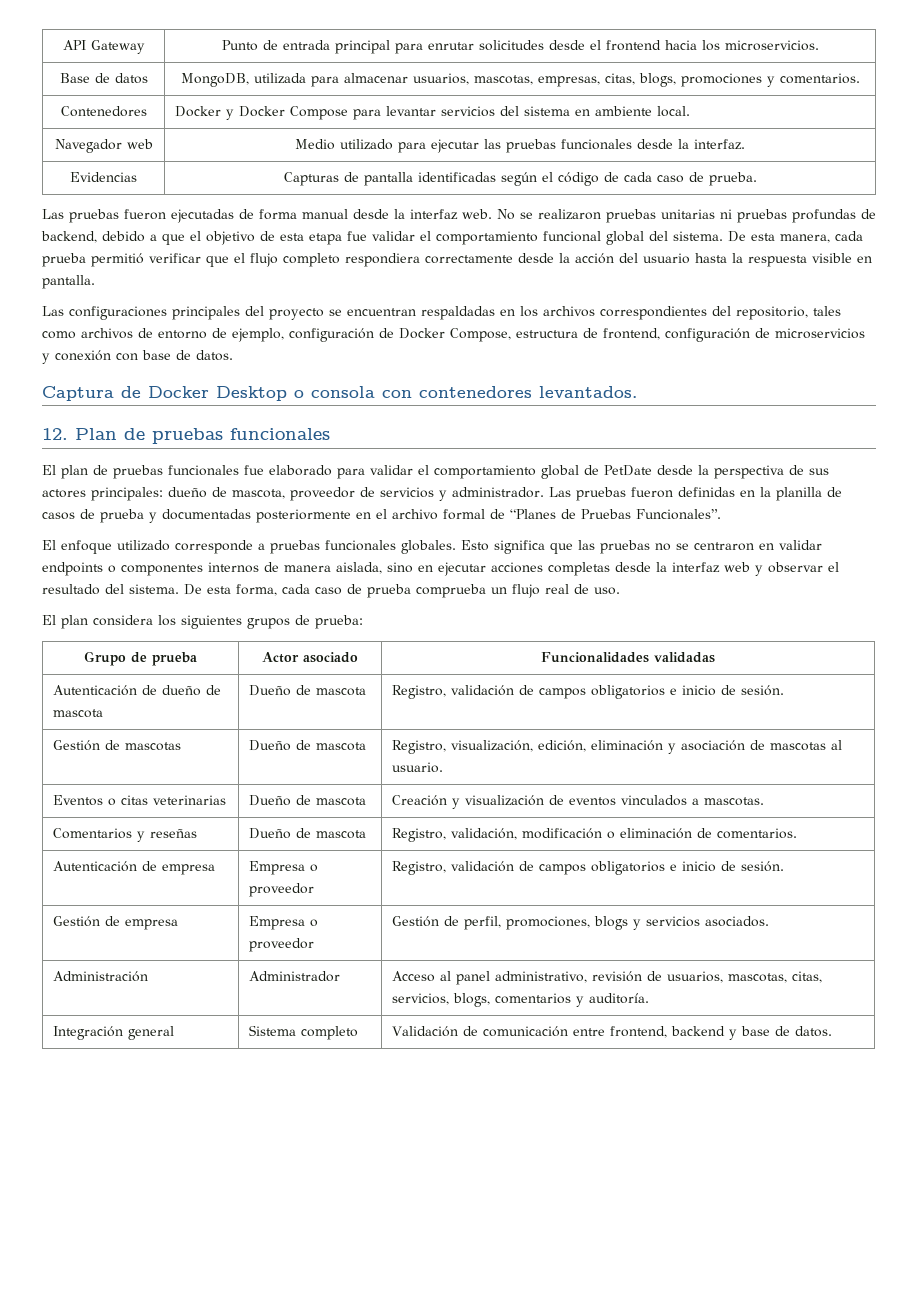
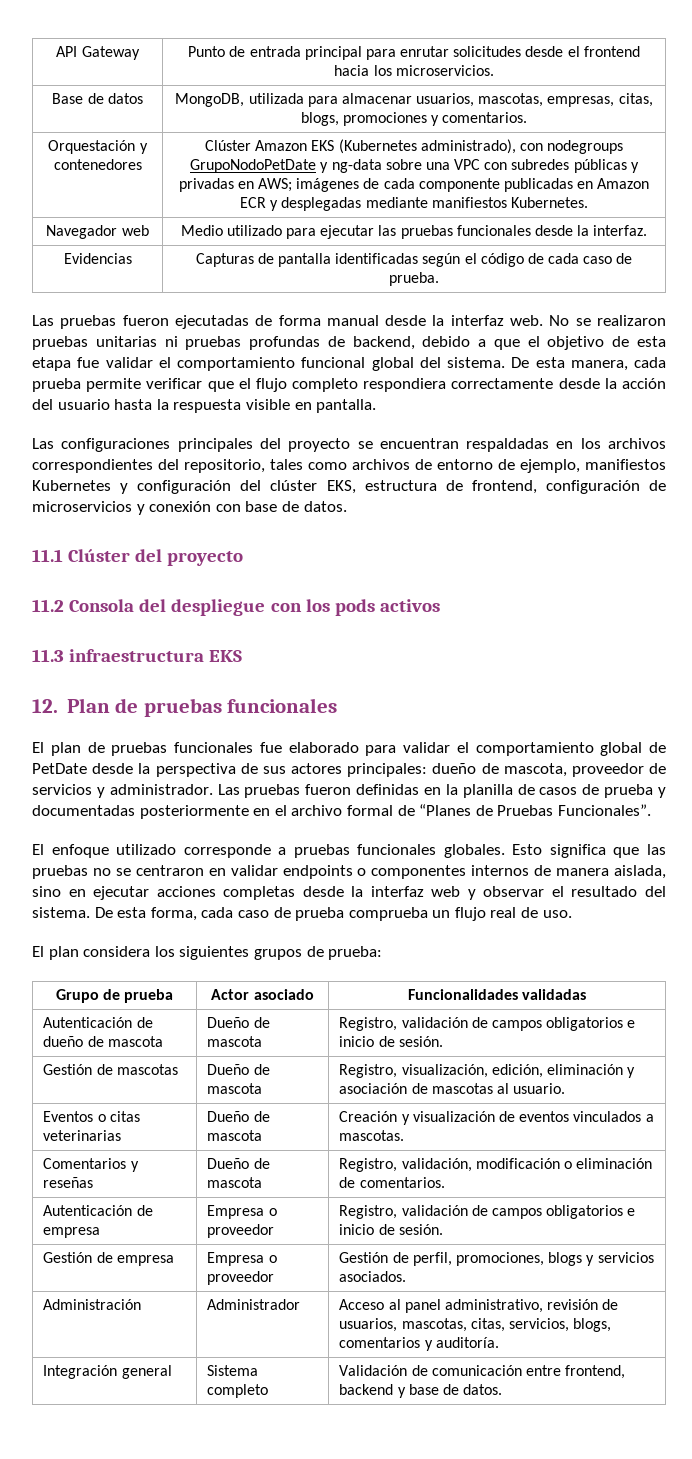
[60,106,147,117] [175,106,691,120] Contenedores | Docker y Docker Compose para levantar servicios del sistema en ambiente local. -> [48,140,148,154] [53,159,142,170] [204,139,624,154] [190,159,639,173] [178,178,650,192] [240,197,588,211] Orquestación y contenedores | Clúster Amazon EKS (Kubernetes administrado), con nodegroups GrupoNodoPetDate y ng-data sobre una VPC con subredes públicas y privadas en AWS; imágenes de cada componente publicadas en Amazon ECR y desplegadas mediante manifiestos Kubernetes.
[91,253,144,267] permitió -> [86,378,142,392] permite
[289,328,511,342] configuración de Docker Compose, -> [585,459,666,470] [32,480,356,494] manifiestos Kubernetes y configuración del clúster EKS,
[42,386,637,401] Captura de Docker Desktop o consola con contenedores levantados. -> [32,549,244,566] [32,599,440,616] [32,649,243,662] 11.1 Clúster del proyecto // 11.2 Consola del despliegue con los pods activos // 11.3 infraestructura EKS

